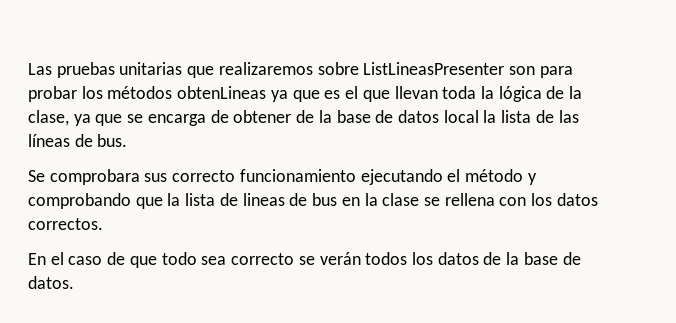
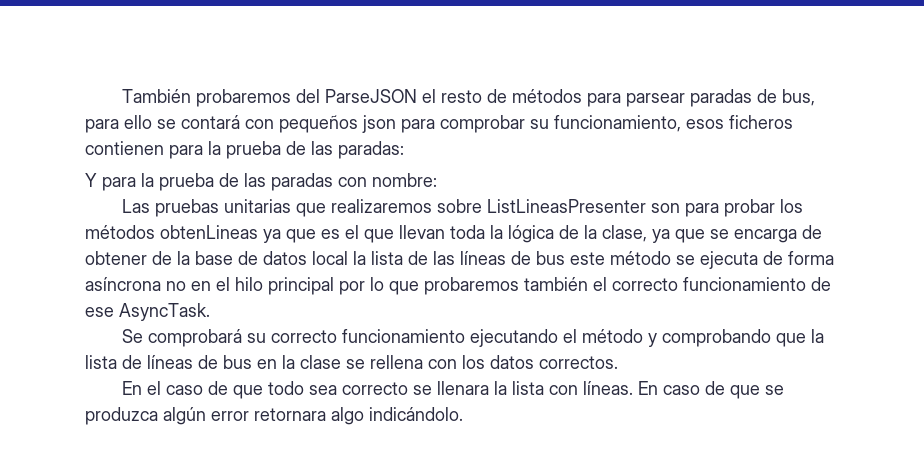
(28, 69) none -> [122,89,816,107] [85,115,793,133] [85,141,404,159] [85,173,437,191] También probaremos del ParseJSON el resto de métodos para parsear paradas de bus, para ello se contará con pequeños json para comprobar su funcionamiento, esos ficheros contienen para la prueba de las paradas: // Y para la prueba de las paradas con nombre: //
[97,134,128,147] bus. -> [536,251,834,269] [85,277,831,295] [85,303,210,321] bus este método se ejecuta de forma asíncrona no en el hilo principal por lo que probaremos también el correcto funcionamiento de ese AsyncTask.
[49,169,168,185] comprobara sus -> [148,329,267,347] comprobará su
[242,193,285,206] lineas -> [147,355,193,369] líneas
[319,252,581,265] [28,276,74,289] verán todos los datos de la base de datos. -> [437,381,785,399] [85,407,463,425] llenara la lista con líneas. En caso de que se produzca algún error retornara algo indicándolo.

